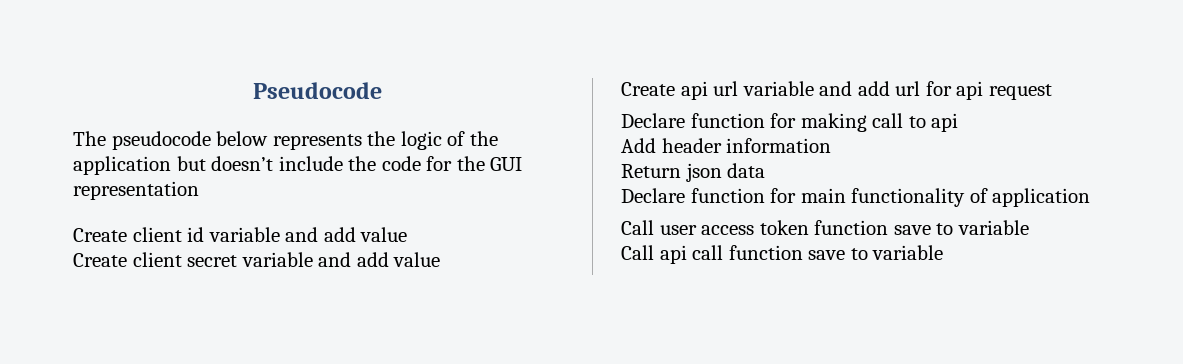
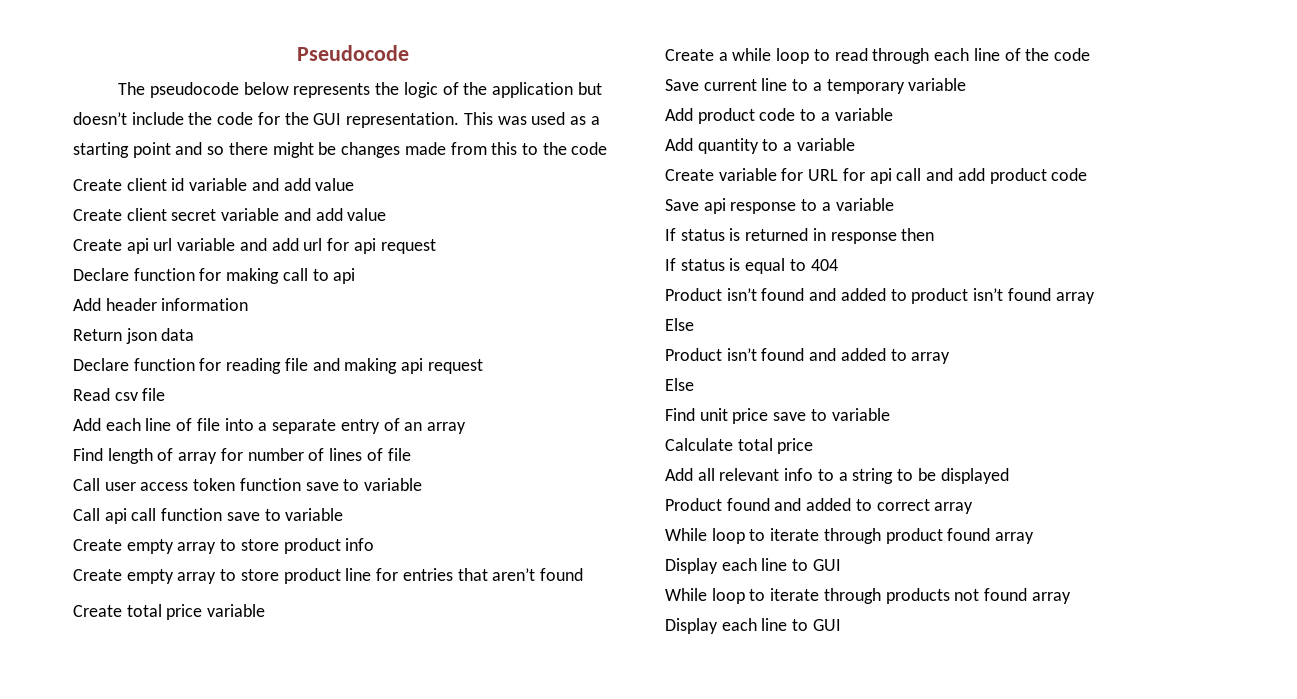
[73,181,199,200] representation -> [346,112,600,128] [73,142,608,158] representation. This was used as a starting point and so there might be changes made from this to the code
[800,188,1091,207] main functionality of application -> [226,358,483,374] [73,388,166,401] [73,418,466,434] [73,448,411,464] reading file and making api request // Read csv file // Add each line of file into a separate entry of an array // Find length of array for number of lines of file
(944, 252) none -> [73,538,375,554] [73,568,583,584] [73,604,266,620] [665,48,1090,64] [665,78,967,94] [665,108,893,124] [665,138,855,154] [665,168,1088,184] [665,198,894,214] [665,228,935,244] [665,258,838,274] [665,288,1095,304] [665,318,694,331] [665,348,951,364] [665,378,694,391] [665,408,890,424] [665,438,814,454] [665,468,1009,484] [665,498,974,514] [665,528,1035,544] [665,558,841,574] [665,588,1071,604] [665,618,841,634] // Create empty array to store product info // Create empty array to store product line for entries that aren’t found // Create total price variable // Create a while loop to read through each line of the code // Save current line to a temporary variable // Add product code to a variable // Add quantity to a variable // Create variable for URL for api call and add product code // Save api response to a variable // If status is returned in response then // If status is equal to 404 // Product isn’t found and added to product isn’t found array // Else // Product isn’t found and added to array // Else // Find unit price save to variable // Calculate total price // Add all relevant info to a string to be displayed // Product found and added to correct array // While loop to iterate through product found array // Display each line to GUI // While loop to iterate through products not found array // Display each line to GUI

